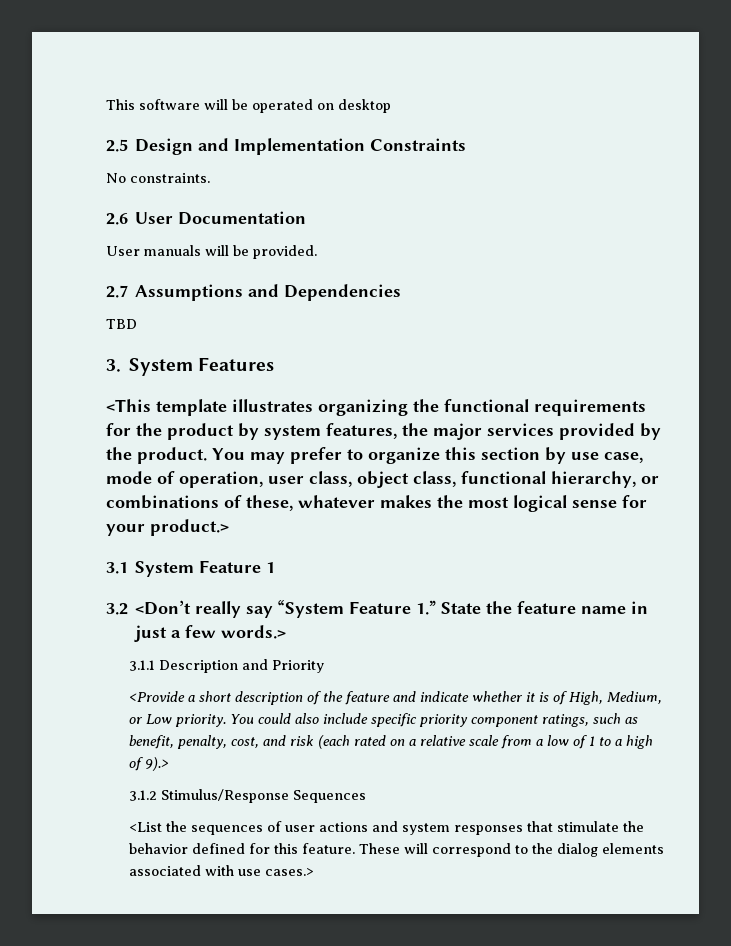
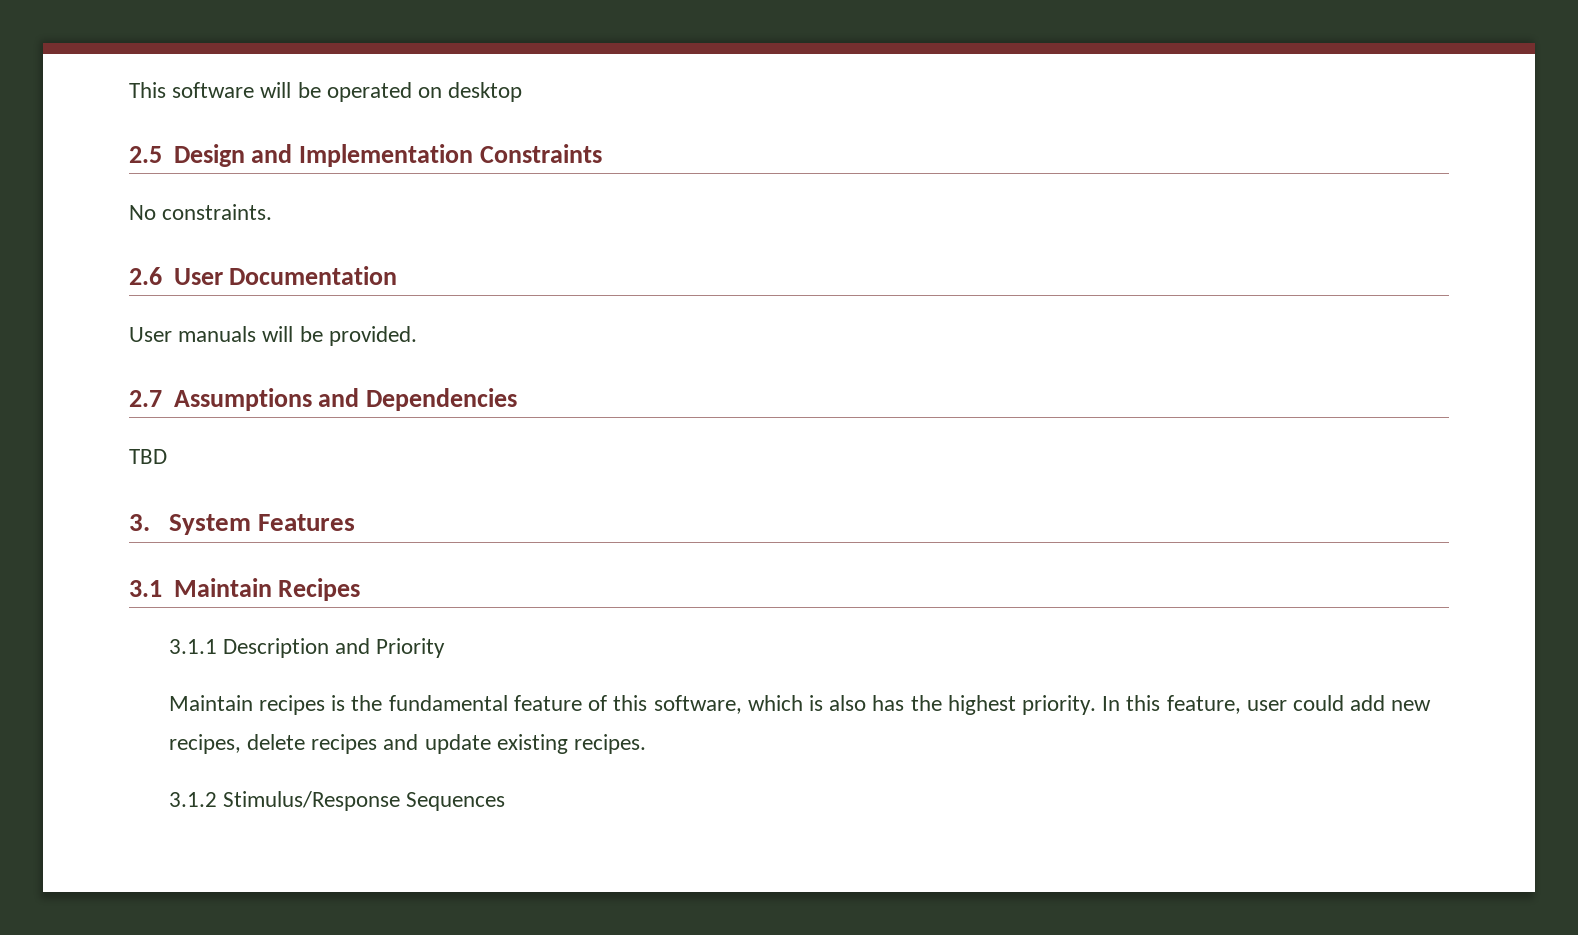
[106,399,646,416] [106,423,661,440] [106,447,643,464] [106,471,659,488] [106,495,647,512] [106,519,229,536] [106,560,276,577] [106,600,649,618] [134,625,287,642] [129,659,325,673] [129,691,663,705] [129,713,639,727] [129,735,654,749] [129,757,170,771] [129,789,367,803] [129,821,645,835] [129,843,665,857] [129,865,315,876] <This template illustrates organizing the functional requirements for the product by system features, the major services provided by the product. You may prefer to organize this section by use case, mode of operation, user class, object class, functional hierarchy, or combinations of these, whatever makes the most logical sense for your product.> // 3.1 System Feature 1 // 3.2 <Don’t really say “System Feature 1.” State the feature name in just a few words.> // 3.1.1 Description and Priority // <Provide a short description of the feature and indicate whether it is of High, Medium, or Low priority. You could also include specific priority component ratings, such as benefit, penalty, cost, and risk (each rated on a relative scale from a low of 1 to a high of 9).> // 3.1.2 Stimulus/Response Sequences // <List the sequences of user actions and system responses that stimulate the behavior defined for this feature. These will correspond to the dialog elements associated with use cases.> -> [129,578,361,601] [168,638,446,658] [168,695,1432,715] [168,734,647,754] [168,791,506,811] 3.1 Maintain Recipes // 3.1.1 Description and Priority // Maintain recipes is the fundamental feature of this software, which is also has the highest priority. In this feature, user could add new recipes, delete recipes and update existing recipes. // 3.1.2 Stimulus/Response Sequences

